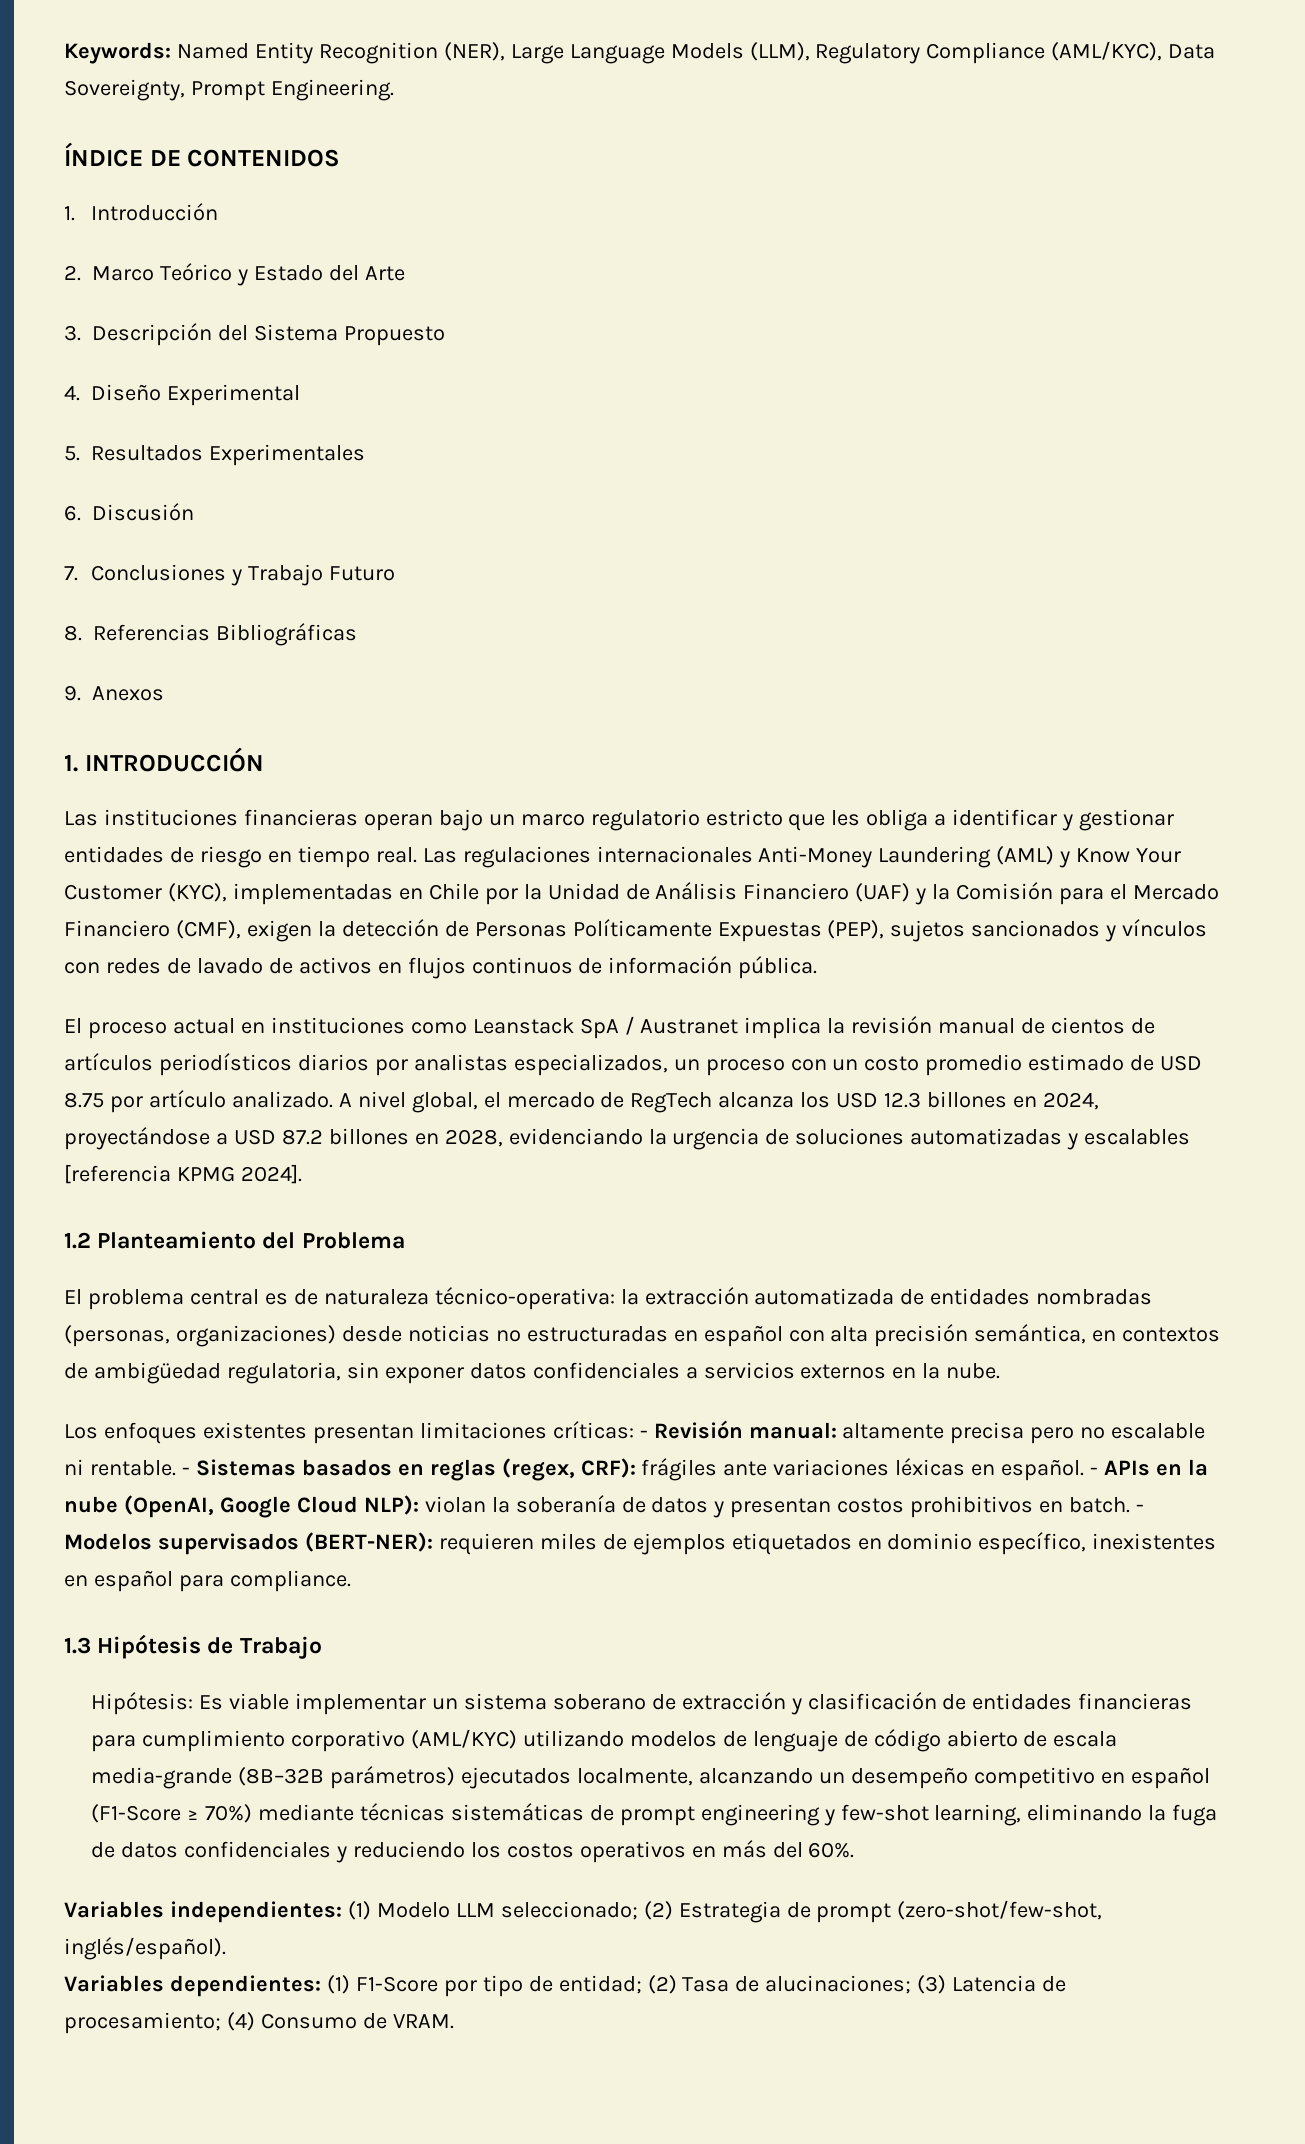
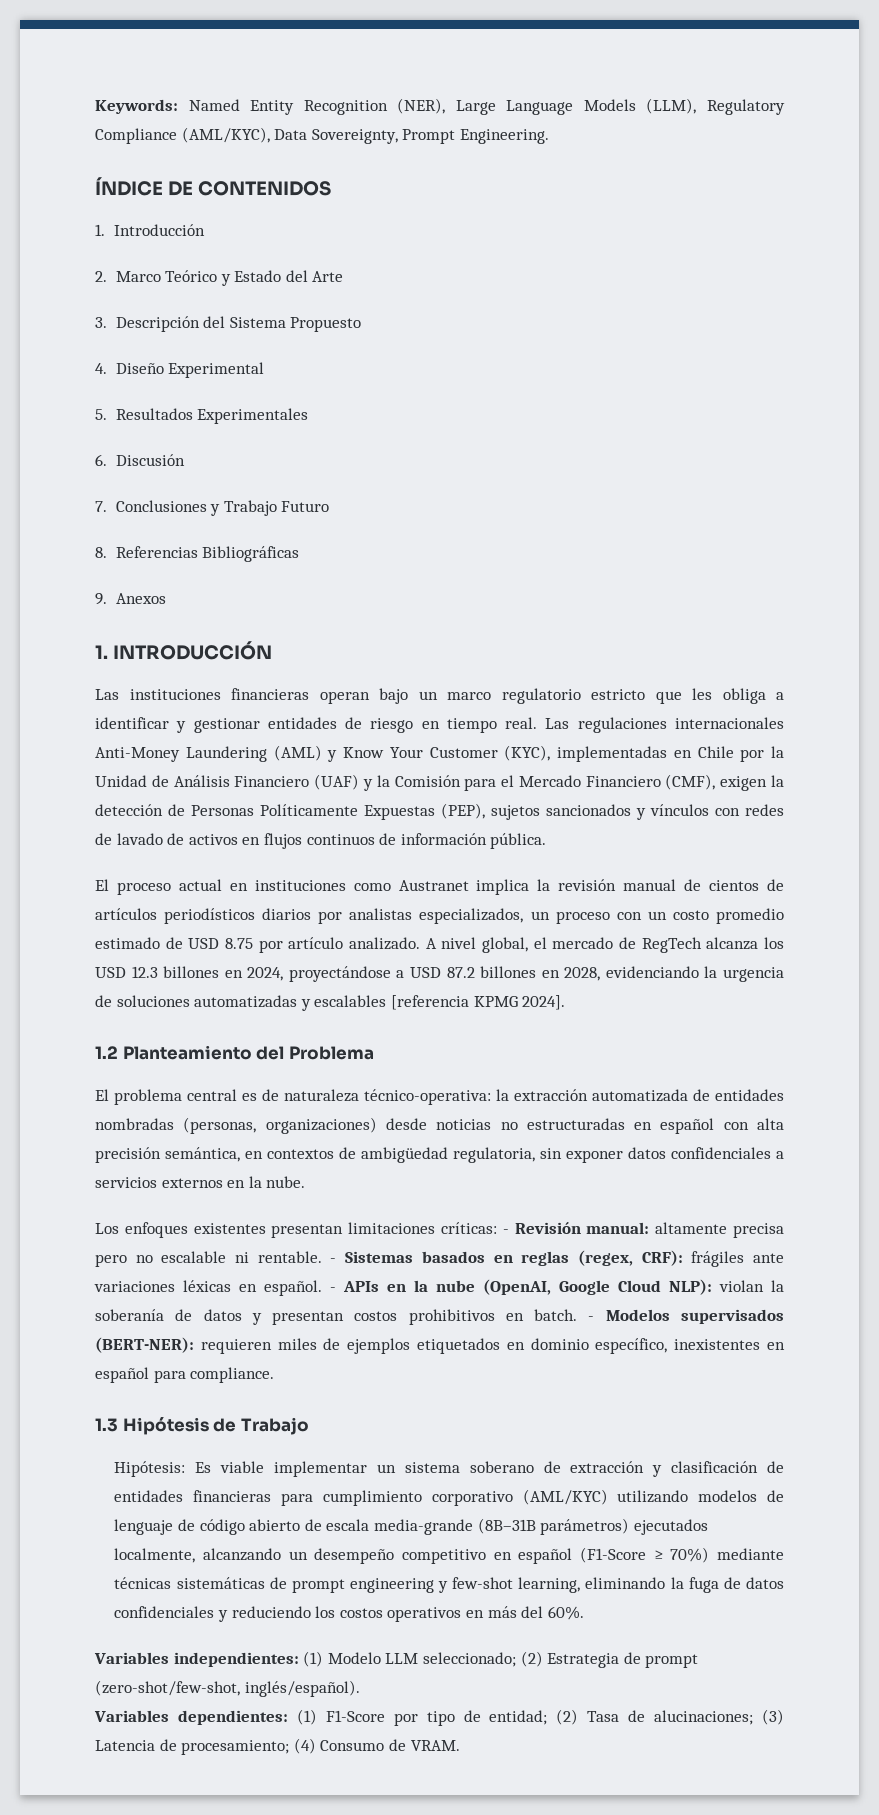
[472,1016,635,1039] Leanstack SpA / -> (391, 887) none
[238,1767,325,1786] (8B–32B -> [477,1518,536,1534] (8B–31B

